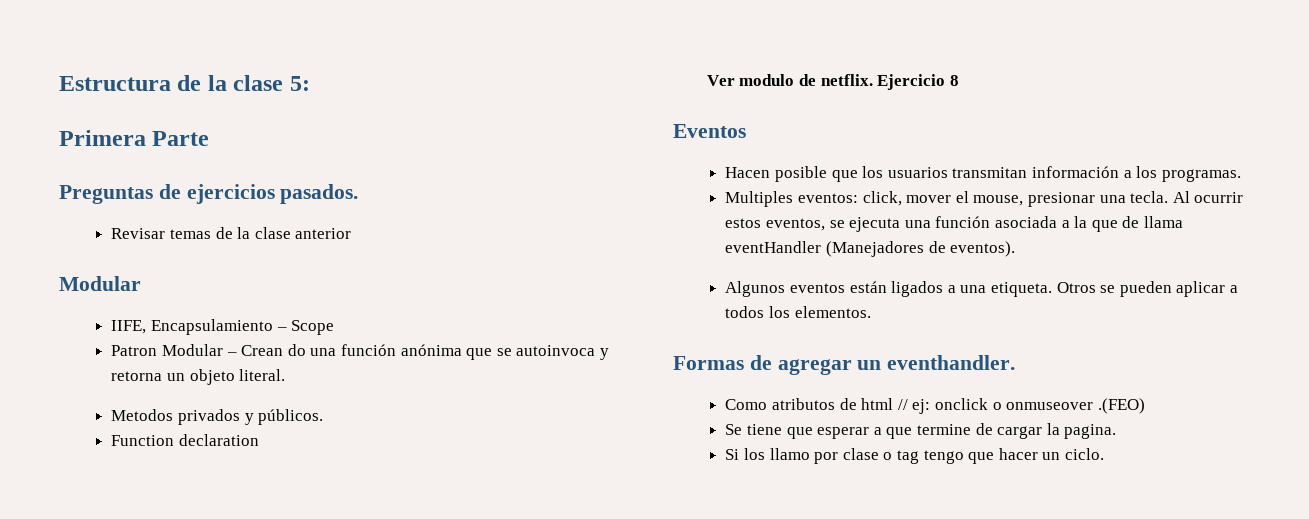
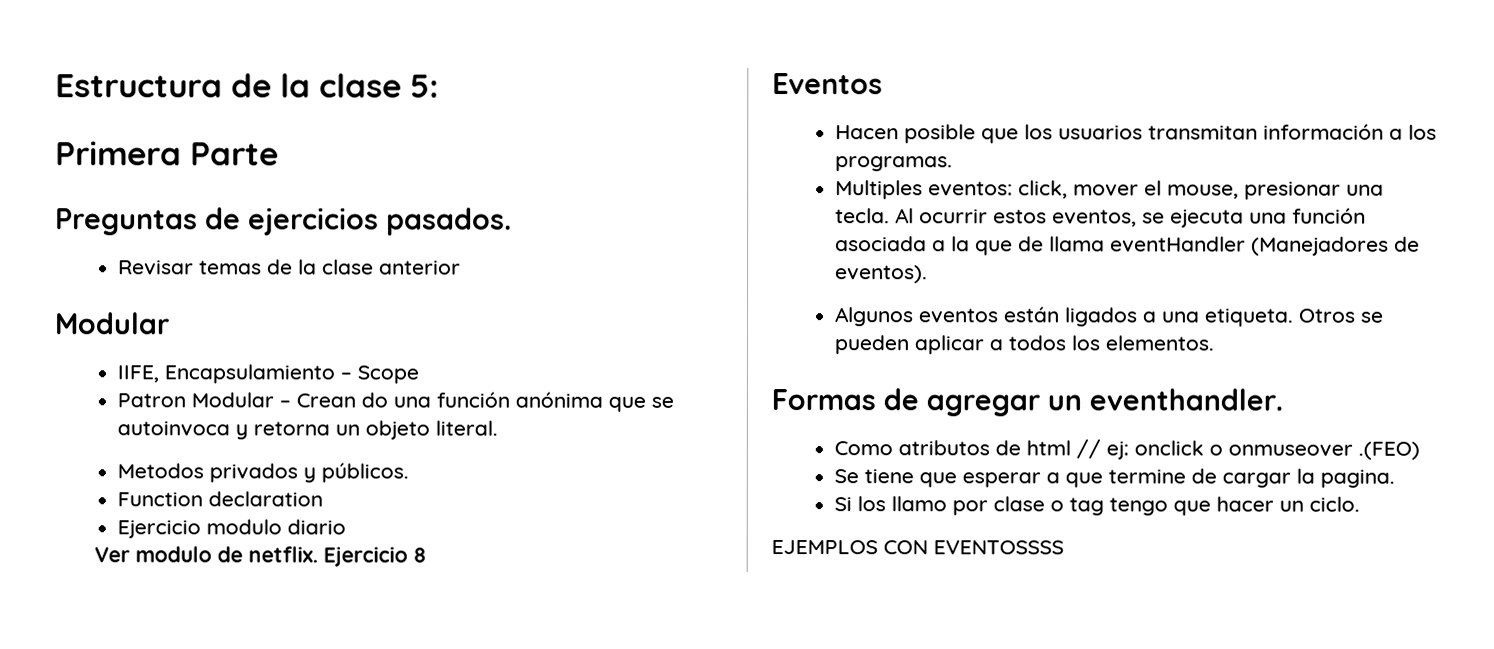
(260, 440) none -> [117,519,347,539] // Ejercicio modulo diario
(1104, 454) none -> [771,540,1064,555] // EJEMPLOS CON EVENTOSSSS

